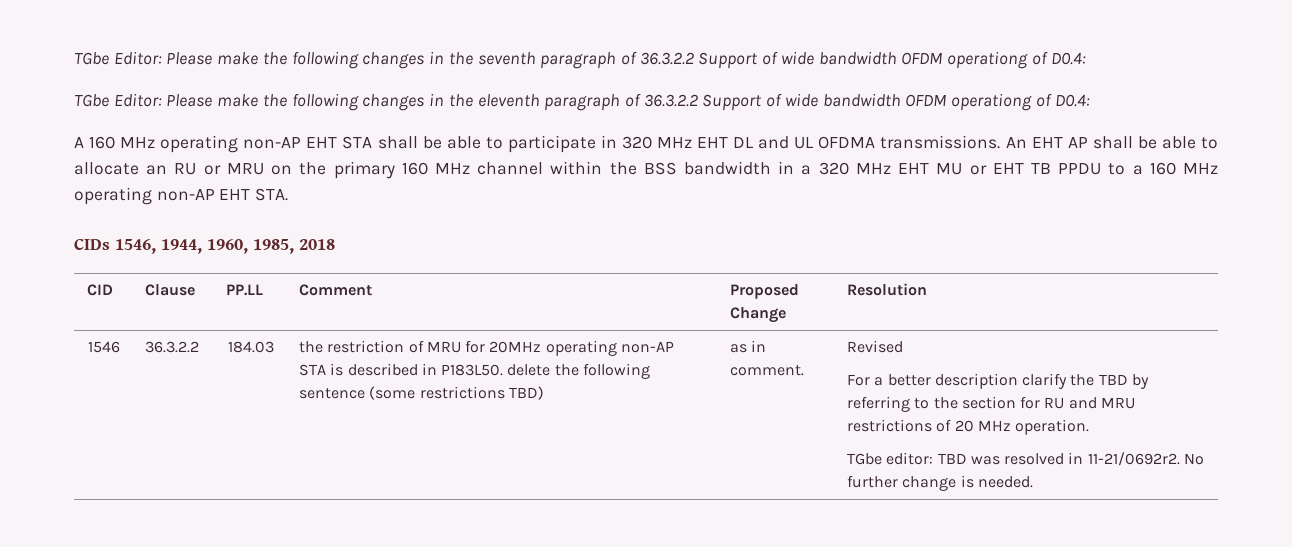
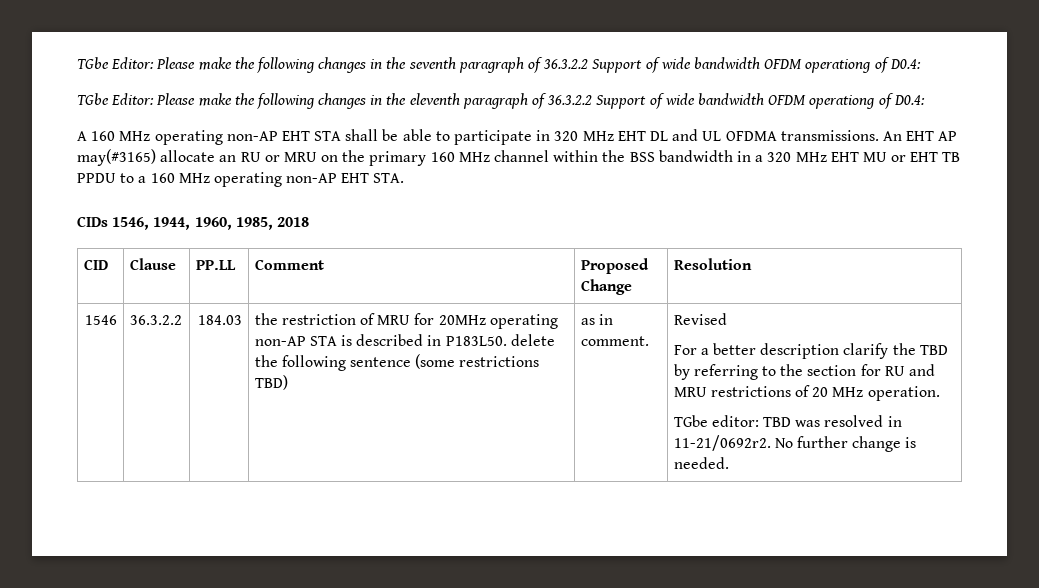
[1092,136,1218,149] shall be able to -> [77,149,156,166] may(#3165)

